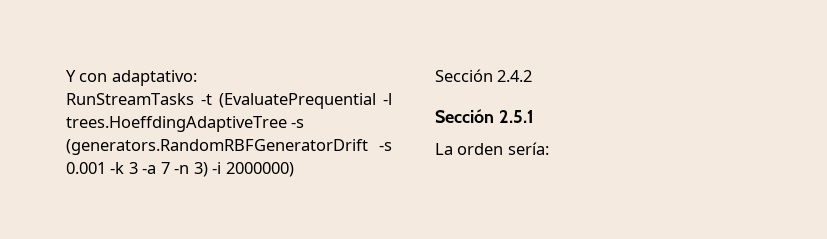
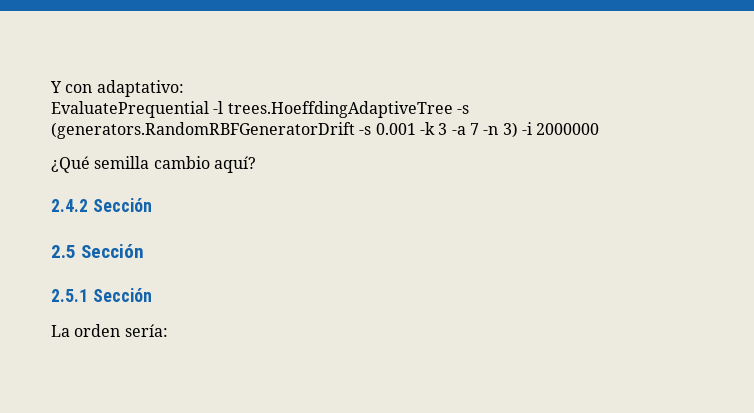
[66,93,376,109] RunStreamTasks -t (EvaluatePrequential -> [51,101,209,118] EvaluatePrequential
[225,162,294,177] [435,69,533,82] [435,109,494,123] 2000000) // Sección 2.4.2 // Sección -> [536,123,600,135] [51,156,256,173] [51,198,152,212] [51,244,145,258] 2000000 // ¿Qué semilla cambio aquí? // 2.4.2 Sección // 2.5 Sección //
(534, 116) none -> [92,288,152,302] Sección

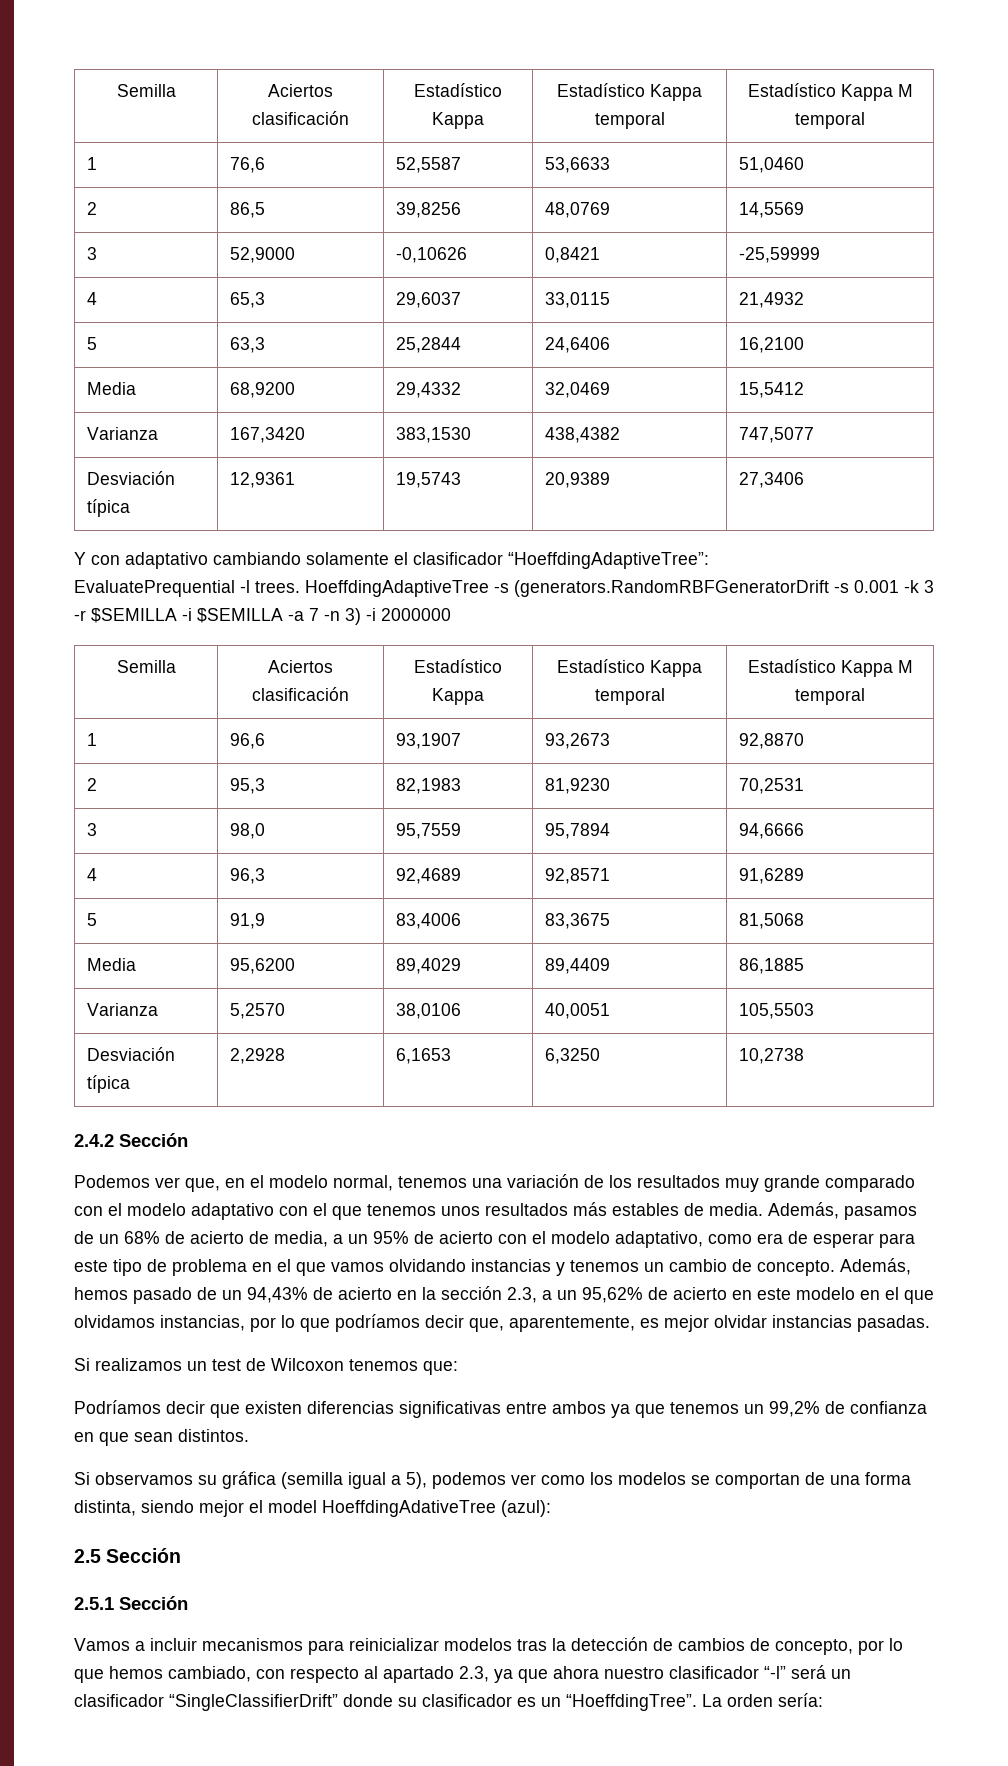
[50,80,184,97] Y con adaptativo: -> [116,84,176,97] [268,84,333,97] [252,111,349,125] [414,83,503,97] [432,112,485,129] [557,83,702,101] [594,112,665,129] [747,83,913,101] [795,112,865,129] [86,157,97,170] [229,157,265,173] [395,157,461,173] [544,157,610,173] [738,157,804,173] [86,202,97,215] [229,202,265,218] [395,202,461,218] [544,202,610,218] [738,202,804,218] [86,247,97,260] [229,247,295,263] [395,247,467,263] [544,247,600,263] [738,247,820,263] [86,292,97,305] [229,292,265,308] [395,292,461,308] [544,292,610,308] [738,292,804,308] [86,337,97,350] [229,337,265,353] [395,337,461,353] [544,337,610,353] [738,337,804,353] [86,382,136,395] [229,382,295,398] [395,382,461,398] [544,382,610,398] [738,382,804,398] [86,427,158,440] [229,427,305,443] [395,427,471,443] [544,427,620,443] [738,427,814,443] [86,471,175,485] [86,499,130,517] [229,472,295,488] [395,472,461,488] [544,472,610,488] [738,472,804,488] [74,552,709,569] Semilla | Aciertos clasificación | Estadístico Kappa | Estadístico Kappa temporal | Estadístico Kappa M temporal // 1 | 76,6 | 52,5587 | 53,6633 | 51,0460 // 2 | 86,5 | 39,8256 | 48,0769 | 14,5569 // 3 | 52,9000 | -0,10626 | 0,8421 | -25,59999 // 4 | 65,3 | 29,6037 | 33,0115 | 21,4932 // 5 | 63,3 | 25,2844 | 24,6406 | 16,2100 // Media | 68,9200 | 29,4332 | 32,0469 | 15,5412 // Varianza | 167,3420 | 383,1530 | 438,4382 | 747,5077 // Desviación típica | 12,9361 | 19,5743 | 20,9389 | 27,3406 // Y con adaptativo cambiando solamente el clasificador “HoeffdingAdaptiveTree”:
[227,101,453,118] trees.HoeffdingAdaptiveTree -> [255,580,489,597] trees. HoeffdingAdaptiveTree
(448, 129) none -> [74,608,283,623] -r $SEMILLA -i $SEMILLA
[51,156,256,173] [51,198,152,212] [51,244,145,258] [51,288,152,302] // ¿Qué semilla cambio aquí? // 2.4.2 Sección // 2.5 Sección // 2.5.1 Sección // -> [116,660,176,673] [268,660,333,673] [252,687,349,701] [414,659,503,673] [432,688,485,705] [557,659,702,677] [594,688,665,705] [747,659,913,677] [795,688,865,705] [86,733,97,746] [229,733,265,749] [395,733,461,749] [544,733,610,749] [738,733,804,749] [86,778,97,791] [229,778,265,794] [395,778,461,794] [544,778,610,794] [738,778,804,794] [86,823,97,836] [229,823,265,839] [395,823,461,839] [544,823,610,839] [738,823,804,839] [86,868,97,881] [229,868,265,884] [395,868,461,884] [544,868,610,884] [738,868,804,884] [86,913,97,926] [229,913,265,929] [395,913,461,929] [544,913,610,929] [738,913,804,929] [86,958,136,971] [229,958,295,974] [395,958,461,974] [544,958,610,974] [738,958,804,974] [86,1003,158,1016] [229,1003,285,1019] [395,1003,461,1019] [544,1003,610,1019] [738,1003,814,1019] [86,1047,175,1061] [86,1075,130,1093] [229,1048,285,1064] [395,1048,451,1064] [544,1048,600,1064] [738,1048,804,1064] [74,1133,188,1147] [74,1174,915,1192] [74,1202,917,1220] [74,1231,915,1248] [74,1258,911,1276] [74,1286,934,1304] [74,1314,930,1332] [74,1358,458,1375] [74,1400,927,1418] [74,1429,249,1446] [74,1471,911,1489] [74,1500,551,1517] [74,1548,182,1563] [74,1596,188,1610] [74,1637,903,1655] [74,1665,851,1683] [74,1694,697,1711] // Semilla | Aciertos clasificación | Estadístico Kappa | Estadístico Kappa temporal | Estadístico Kappa M temporal // 1 | 96,6 | 93,1907 | 93,2673 | 92,8870 // 2 | 95,3 | 82,1983 | 81,9230 | 70,2531 // 3 | 98,0 | 95,7559 | 95,7894 | 94,6666 // 4 | 96,3 | 92,4689 | 92,8571 | 91,6289 // 5 | 91,9 | 83,4006 | 83,3675 | 81,5068 // Media | 95,6200 | 89,4029 | 89,4409 | 86,1885 // Varianza | 5,2570 | 38,0106 | 40,0051 | 105,5503 // Desviación típica | 2,2928 | 6,1653 | 6,3250 | 10,2738 // 2.4.2 Sección // Podemos ver que, en el modelo normal, tenemos una variación de los resultados muy grande comparado con el modelo adaptativo con el que tenemos unos resultados más estables de media. Además, pasamos de un 68% de acierto de media, a un 95% de acierto con el modelo adaptativo, como era de esperar para este tipo de problema en el que vamos olvidando instancias y tenemos un cambio de concepto. Además, hemos pasado de un 94,43% de acierto en la sección 2.3, a un 95,62% de acierto en este modelo en el que olvidamos instancias, por lo que podríamos decir que, aparentemente, es mejor olvidar instancias pasadas. // Si realizamos un test de Wilcoxon tenemos que: // Podríamos decir que existen diferencias significativas entre ambos ya que tenemos un 99,2% de confianza en que sean distintos. // Si observamos su gráfica (semilla igual a 5), podemos ver como los modelos se comportan de una forma distinta, siendo mejor el model HoeffdingAdativeTree (azul): // 2.5 Sección // 2.5.1 Sección // Vamos a incluir mecanismos para reinicializar modelos tras la detección de cambios de concepto, por lo que hemos cambiado, con respecto al apartado 2.3, ya que ahora nuestro clasificador “-l” será un clasificador “SingleClassifierDrift” donde su clasificador es un “HoeffdingTree”.

